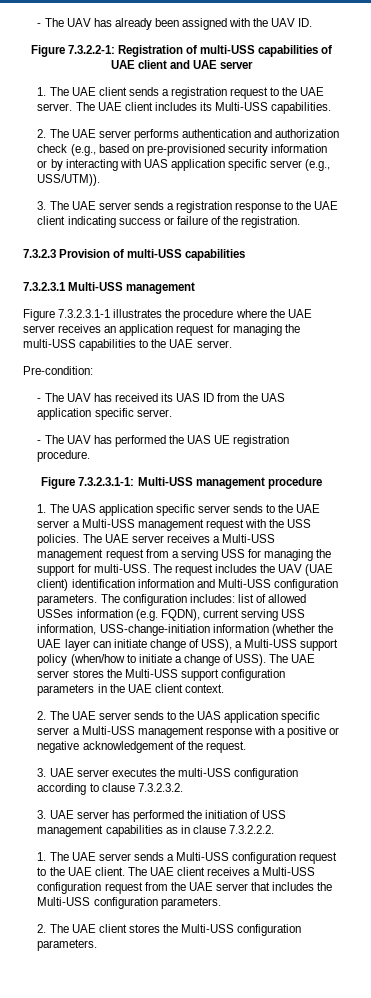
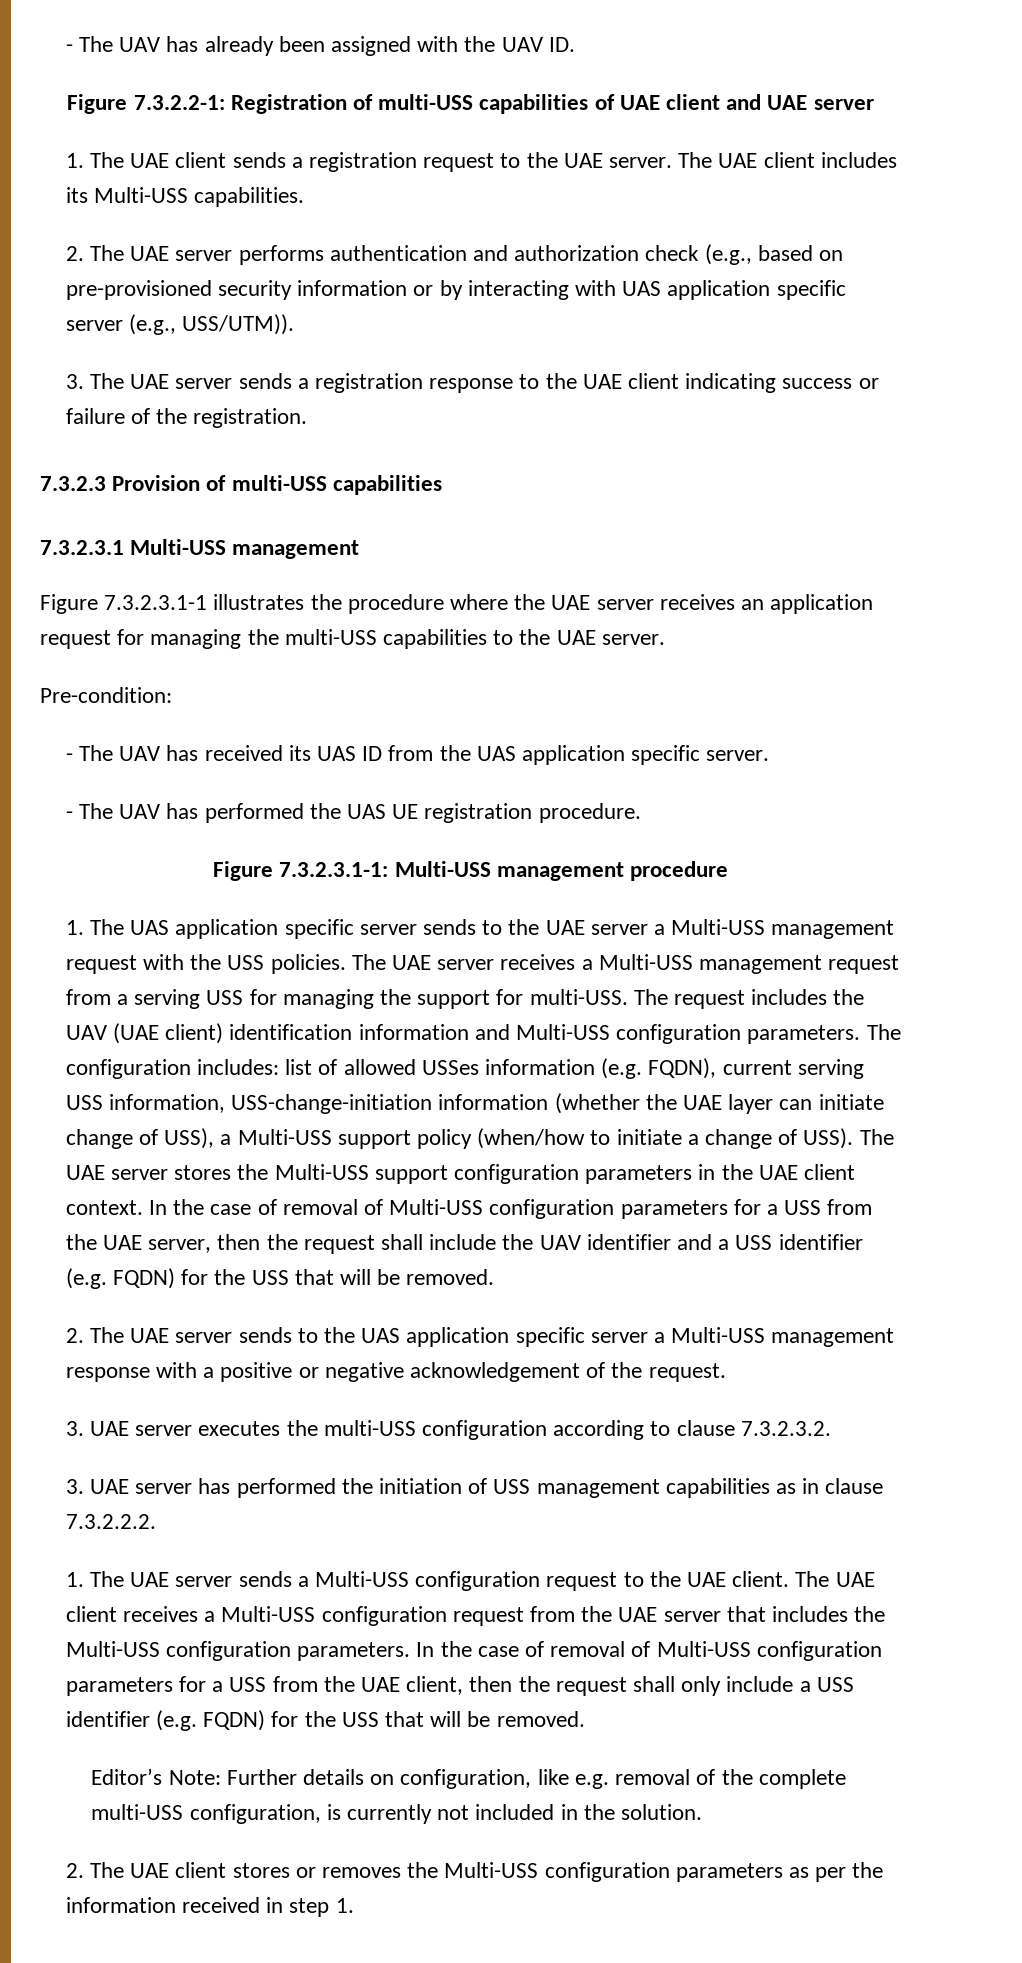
(224, 688) none -> [148,1199,873,1219] [65,1234,863,1254] [65,1268,495,1289] In the case of removal of Multi-USS configuration parameters for a USS from the UAE server, then the request shall include the UAV identifier and a USS identifier (e.g. FQDN) for the USS that will be removed.
(221, 903) none -> [416,1641,882,1661] [65,1676,854,1696] [65,1710,585,1731] [91,1768,846,1789] [91,1804,703,1824] In the case of removal of Multi-USS configuration parameters for a USS from the UAE client, then the request shall only include a USS identifier (e.g. FQDN) for the USS that will be removed. // Editor’s Note: Further details on configuration, like e.g. removal of the complete multi-USS configuration, is currently not included in the solution.
[162,924,302,936] [37,939,98,951] the Multi-USS configuration parameters. -> [295,1862,884,1882] [65,1897,354,1917] or removes the Multi-USS configuration parameters as per the information received in step 1.

